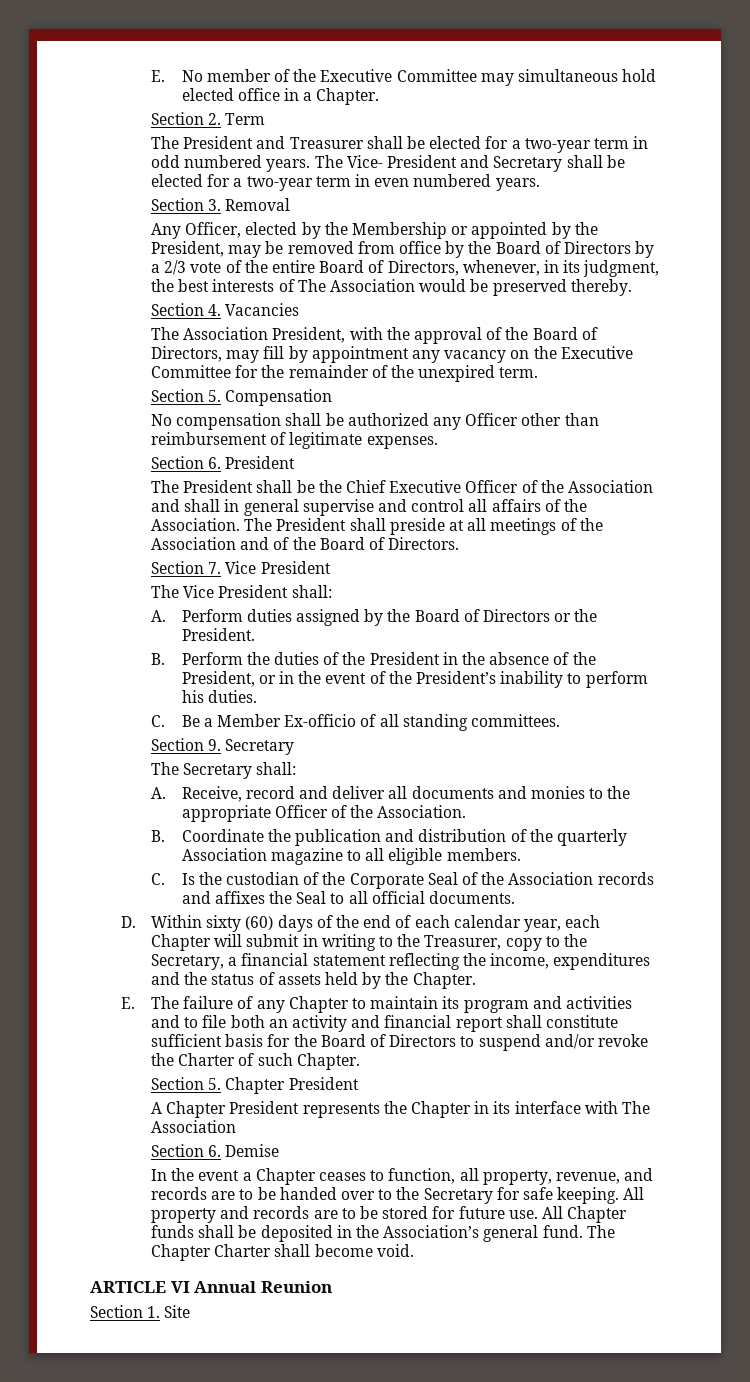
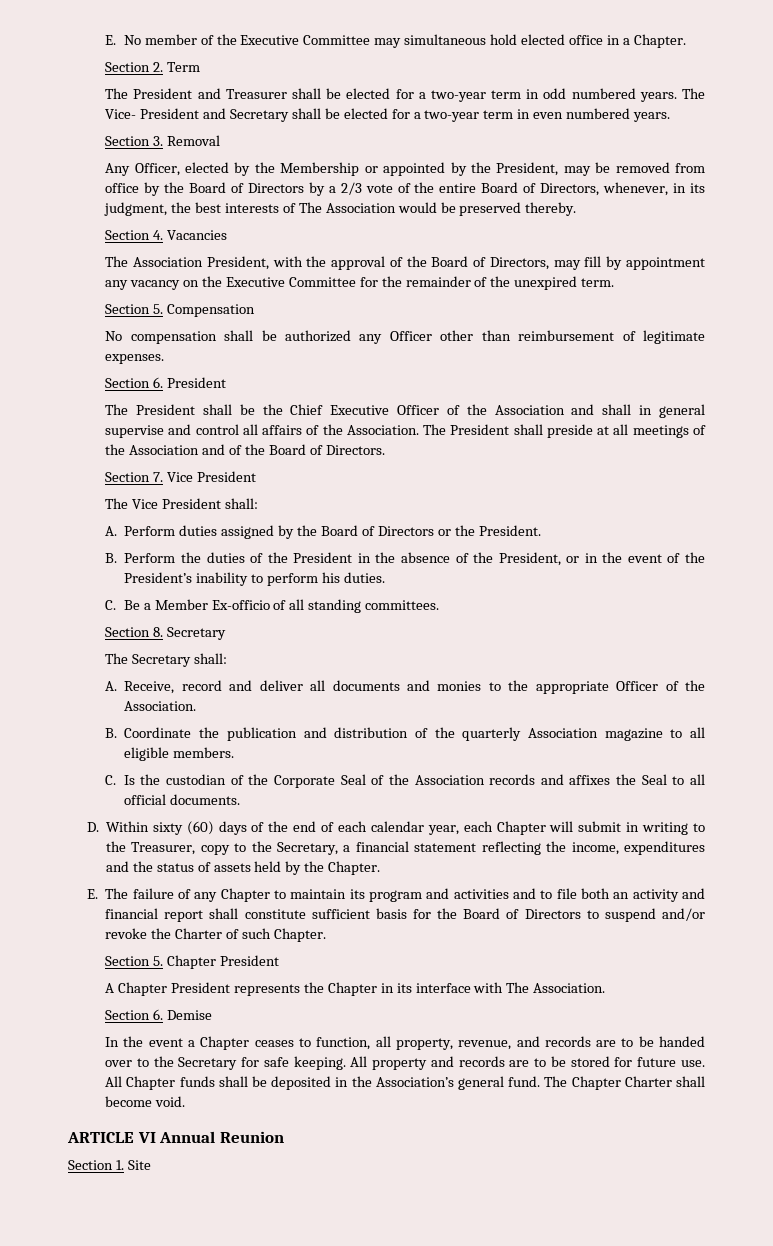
[208,739,222,751] 9. -> [153,627,164,637] 8.
[151,1120,237,1133] Association -> [533,983,606,993] Association.

